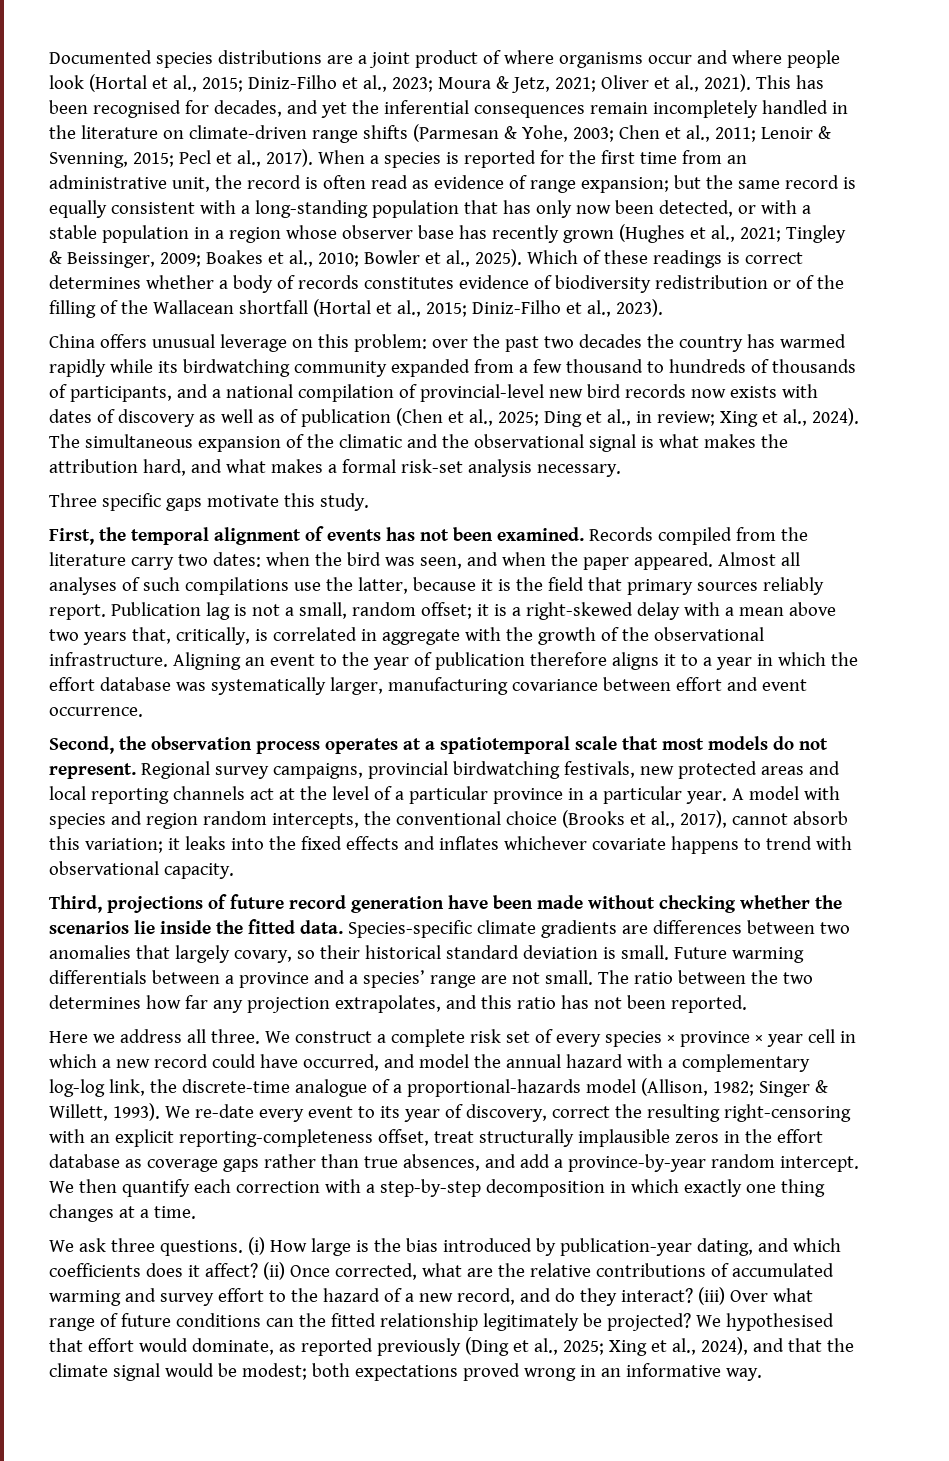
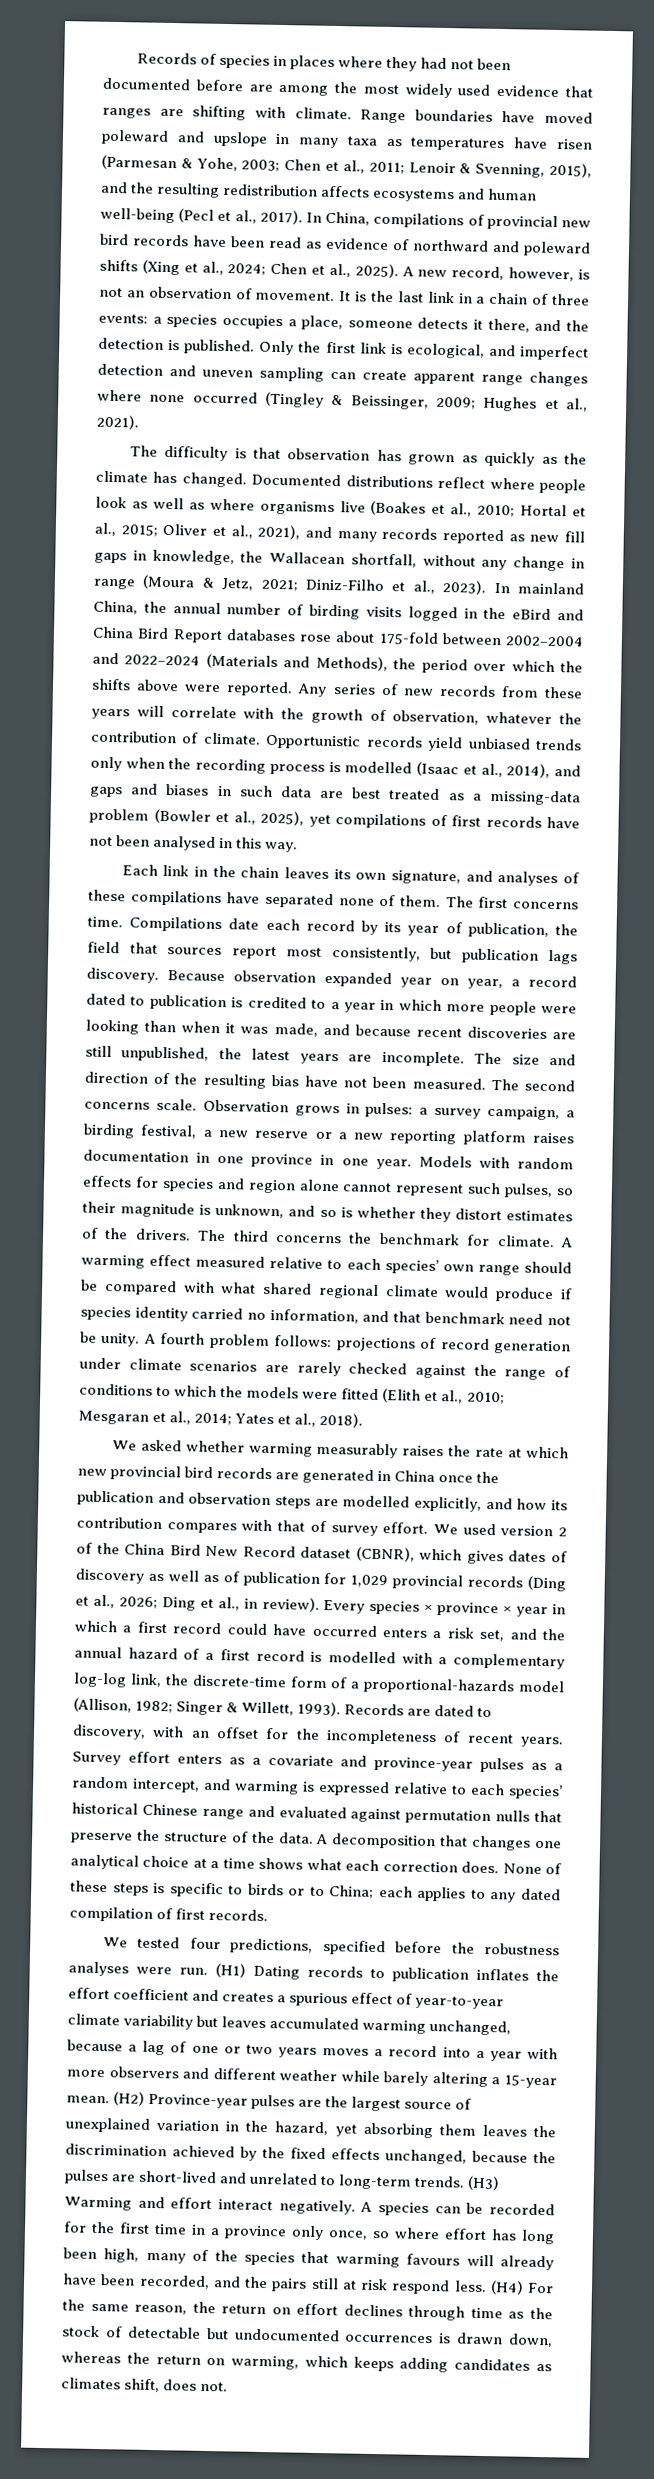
[49,50,840,68] [49,74,824,93] [49,100,848,118] [49,125,408,143] Documented species distributions are a joint product of where organisms occur and where people look (Hortal et al., 2015; Diniz-Filho et al., 2023; Moura & Jetz, 2021; Oliver et al., 2021). This has been recognised for decades, and yet the inferential consequences remain incompletely handled in the literature on climate-driven range shifts -> [136,52,512,72] [102,77,593,99] [102,105,593,124] [101,129,593,152] Records of species in places where they had not been documented before are among the most widely used evidence that ranges are shifting with climate. Range boundaries have moved poleward and upslope in many taxa as temperatures have risen
[132,149,747,168] [49,175,856,193] [49,200,811,218] [49,224,846,243] [49,249,803,268] [49,275,844,293] [49,299,663,318] [49,334,846,352] [49,359,856,377] [49,384,818,402] 2015; Pecl et al., 2017). When a species is reported for the first time from an administrative unit, the record is often read as evidence of range expansion; but the same record is equally consistent with a long-standing population that has only now been detected, or with a stable population in a region whose observer base has recently grown (Hughes et al., 2021; Tingley & Beissinger, 2009; Boakes et al., 2010; Bowler et al., 2025). Which of these readings is correct determines whether a body of records constitutes evidence of biodiversity redistribution or of the filling of the Wallacean shortfall (Hortal et al., 2015; Diniz-Filho et al., 2023). // China offers unusual leverage on this problem: over the past two decades the country has warmed rapidly while its birdwatching community expanded from a few thousand to hundreds of thousands of participants, and a national compilation of provincial-level new bird records now exists with -> [548,162,592,178] [100,181,538,203] [100,207,591,231] [100,233,591,257] [99,259,590,282] [99,286,590,306] [98,313,589,333] [98,337,590,361] [97,363,588,387] [97,389,588,412] [96,414,139,430] [129,445,587,467] [95,470,587,494] [95,496,587,518] [94,522,585,545] [94,549,585,572] [93,574,584,595] [93,600,584,622] [92,626,583,647] [92,652,584,674] [91,678,584,699] [91,705,582,725] [90,730,583,752] [90,756,581,778] [89,783,581,806] [89,808,580,829] [89,835,299,853] [121,864,580,887] [88,889,579,910] [87,916,578,938] [87,941,578,965] [86,967,577,990] [86,993,577,1016] [85,1019,576,1040] [85,1045,576,1067] [84,1071,575,1092] [84,1098,576,1121] [83,1123,575,1146] [83,1149,574,1170] [82,1175,573,1199] [82,1201,573,1223] [81,1227,573,1248] [81,1254,572,1276] [81,1279,573,1303] [80,1306,571,1326] [80,1331,571,1355] [79,1357,571,1381] [79,1383,505,1405] [78,1410,364,1428] [111,1439,569,1459] [77,1465,500,1484] [77,1490,568,1512] [76,1516,567,1537] [76,1542,504,1565] 2015), and the resulting redistribution affects ecosystems and human well-being (Pecl et al., 2017). In China, compilations of provincial new bird records have been read as evidence of northward and poleward shifts (Xing et al., 2024; Chen et al., 2025). A new record, however, is not an observation of movement. It is the last link in a chain of three events: a species occupies a place, someone detects it there, and the detection is published. Only the first link is ecological, and imperfect detection and uneven sampling can create apparent range changes where none occurred (Tingley & Beissinger, 2009; Hughes et al., 2021). // The difficulty is that observation has grown as quickly as the climate has changed. Documented distributions reflect where people look as well as where organisms live (Boakes et al., 2010; Hortal et al., 2015; Oliver et al., 2021), and many records reported as new fill gaps in knowledge, the Wallacean shortfall, without any change in range (Moura & Jetz, 2021; Diniz-Filho et al., 2023). In mainland China, the annual number of birding visits logged in the eBird and China Bird Report databases rose about 175-fold between 2002–2004 and 2022–2024 (Materials and Methods), the period over which the shifts above were reported. Any series of new records from these years will correlate with the growth of observation, whatever the contribution of climate. Opportunistic records yield unbiased trends only when the recording process is modelled (Isaac et al., 2014), and gaps and biases in such data are best treated as a missing-data problem (Bowler et al., 2025), yet compilations of first records have not been analysed in this way. // Each link in the chain leaves its own signature, and analyses of these compilations have separated none of them. The first concerns time. Compilations date each record by its year of publication, the field that sources report most consistently, but publication lags discovery. Because observation expanded year on year, a record dated to publication is credited to a year in which more people were looking than when it was made, and because recent discoveries are still unpublished, the latest years are incomplete. The size and direction of the resulting bias have not been measured. The second concerns scale. Observation grows in pulses: a survey campaign, a birding festival, a new reserve or a new reporting platform raises documentation in one province in one year. Models with random effects for species and region alone cannot represent such pulses, so their magnitude is unknown, and so is whether they distort estimates of the drivers. The third concerns the benchmark for climate. A warming effect measured relative to each species’ own range should be compared with what shared regional climate would produce if species identity carried no information, and that benchmark need not be unity. A fourth problem follows: projections of record generation under climate scenarios are rarely checked against the range of conditions to which the models were fitted (Elith et al., 2010; Mesgaran et al., 2014; Yates et al., 2018). // We asked whether warming measurably raises the rate at which new provincial bird records are generated in China once the publication and observation steps are modelled explicitly, and how its contribution compares with that of survey effort. We used version 2 of the China Bird New Record dataset (CBNR), which gives
[395,408,539,426] (Chen et al., 2025; -> [323,1572,566,1592] [75,1594,158,1609] for 1,029 provincial records (Ding et al., 2026;
[656,408,859,427] [49,434,788,452] [49,459,621,477] [49,493,369,511] [49,526,808,545] [49,552,800,570] [49,577,824,595] [49,602,836,620] [49,627,764,645] [49,652,858,670] [49,677,807,695] [49,707,143,717] [49,736,828,754] [49,761,840,779] [49,786,840,804] [49,810,848,829] [49,836,852,854] [49,861,234,879] [49,894,842,913] [49,919,850,938] [49,945,804,963] [49,970,813,988] [49,995,747,1013] [49,1029,601,1047] review; Xing et al., 2024). The simultaneous expansion of the climatic and the observational signal is what makes the attribution hard, and what makes a formal risk-set analysis necessary. // Three specific gaps motivate this study. // First, the temporal alignment of events has not been examined. Records compiled from the literature carry two dates: when the bird was seen, and when the paper appeared. Almost all analyses of such compilations use the latter, because it is the field that primary sources reliably report. Publication lag is not a small, random offset; it is a right-skewed delay with a mean above two years that, critically, is correlated in aggregate with the growth of the observational infrastructure. Aligning an event to the year of publication therefore aligns it to a year in which the effort database was systematically larger, manufacturing covariance between effort and event occurrence. // Second, the observation process operates at a spatiotemporal scale that most models do not represent. Regional survey campaigns, provincial birdwatching festivals, new protected areas and local reporting channels act at the level of a particular province in a particular year. A model with species and region random intercepts, the conventional choice (Brooks et al., 2017), cannot absorb this variation; it leaks into the fixed effects and inflates whichever covariate happens to trend with observational capacity. // Third, projections of future record generation have been made without checking whether the scenarios lie inside the fitted data. Species-specific climate gradients are differences between two anomalies that largely covary, so their historical standard deviation is small. Future warming differentials between a province and a species’ range are not small. The ratio between the two determines how far any projection extrapolates, and this ratio has not been reported. // Here we address all three. We construct a complete risk set of every -> [261,1596,366,1614] review). Every
[807,1029,835,1043] cell -> (549, 1612) none
[115,1059,150,1068] new -> [136,1621,168,1634] first
[302,1054,623,1071] occurred, and model the annual hazard -> [311,1624,566,1642] [74,1646,396,1664] occurred enters a risk set, and the annual hazard of a first record is modelled
[294,1079,367,1097] analogue -> [289,1676,328,1689] form
[164,1104,851,1122] [49,1129,823,1147] [49,1154,859,1172] [49,1179,825,1197] [49,1204,196,1222] [49,1237,841,1256] [49,1262,834,1280] [49,1287,813,1306] [49,1313,834,1331] [49,1337,854,1356] [49,1363,762,1381] We re-date every event to its year of discovery, correct the resulting right-censoring with an explicit reporting-completeness offset, treat structurally implausible zeros in the effort database as coverage gaps rather than true absences, and add a province-by-year random intercept. We then quantify each correction with a step-by-step decomposition in which exactly one thing changes at a time. // We ask three questions. (i) How large is the bias introduced by publication-year dating, and which coefficients does it affect? (ii) Once corrected, what are the relative contributions of accumulated warming and survey effort to the hazard of a new record, and do they interact? (iii) Over what range of future conditions can the fitted relationship legitimately be projected? We hypothesised that effort would dominate, as reported previously (Ding et al., 2025; Xing et al., 2024), and that the climate signal would be modest; both expectations proved wrong in an informative way. -> [344,1703,493,1718] [72,1724,564,1748] [72,1751,563,1773] [72,1776,563,1800] [71,1802,562,1825] [71,1829,562,1851] [70,1854,562,1875] [70,1880,562,1903] [69,1906,269,1922] [102,1936,560,1956] [68,1961,559,1983] [68,1987,505,2010] [67,2013,512,2036] [67,2039,559,2062] [66,2066,557,2089] [66,2091,473,2112] [65,2117,556,2139] [65,2143,556,2165] [64,2169,501,2191] [64,2196,555,2216] [63,2221,555,2245] [63,2247,554,2271] [62,2273,554,2295] [62,2299,554,2321] [62,2325,553,2348] [61,2351,552,2373] [61,2377,229,2393] Records are dated to discovery, with an offset for the incompleteness of recent years. Survey effort enters as a covariate and province-year pulses as a random intercept, and warming is expressed relative to each species’ historical Chinese range and evaluated against permutation nulls that preserve the structure of the data. A decomposition that changes one analytical choice at a time shows what each correction does. None of these steps is specific to birds or to China; each applies to any dated compilation of first records. // We tested four predictions, specified before the robustness analyses were run. (H1) Dating records to publication inflates the effort coefficient and creates a spurious effect of year-to-year climate variability but leaves accumulated warming unchanged, because a lag of one or two years moves a record into a year with more observers and different weather while barely altering a 15-year mean. (H2) Province-year pulses are the largest source of unexplained variation in the hazard, yet absorbing them leaves the discrimination achieved by the fixed effects unchanged, because the pulses are short-lived and unrelated to long-term trends. (H3) Warming and effort interact negatively. A species can be recorded for the first time in a province only once, so where effort has long been high, many of the species that warming favours will already have been recorded, and the pairs still at risk respond less. (H4) For the same reason, the return on effort declines through time as the stock of detectable but undocumented occurrences is drawn down, whereas the return on warming, which keeps adding candidates as climates shift, does not.

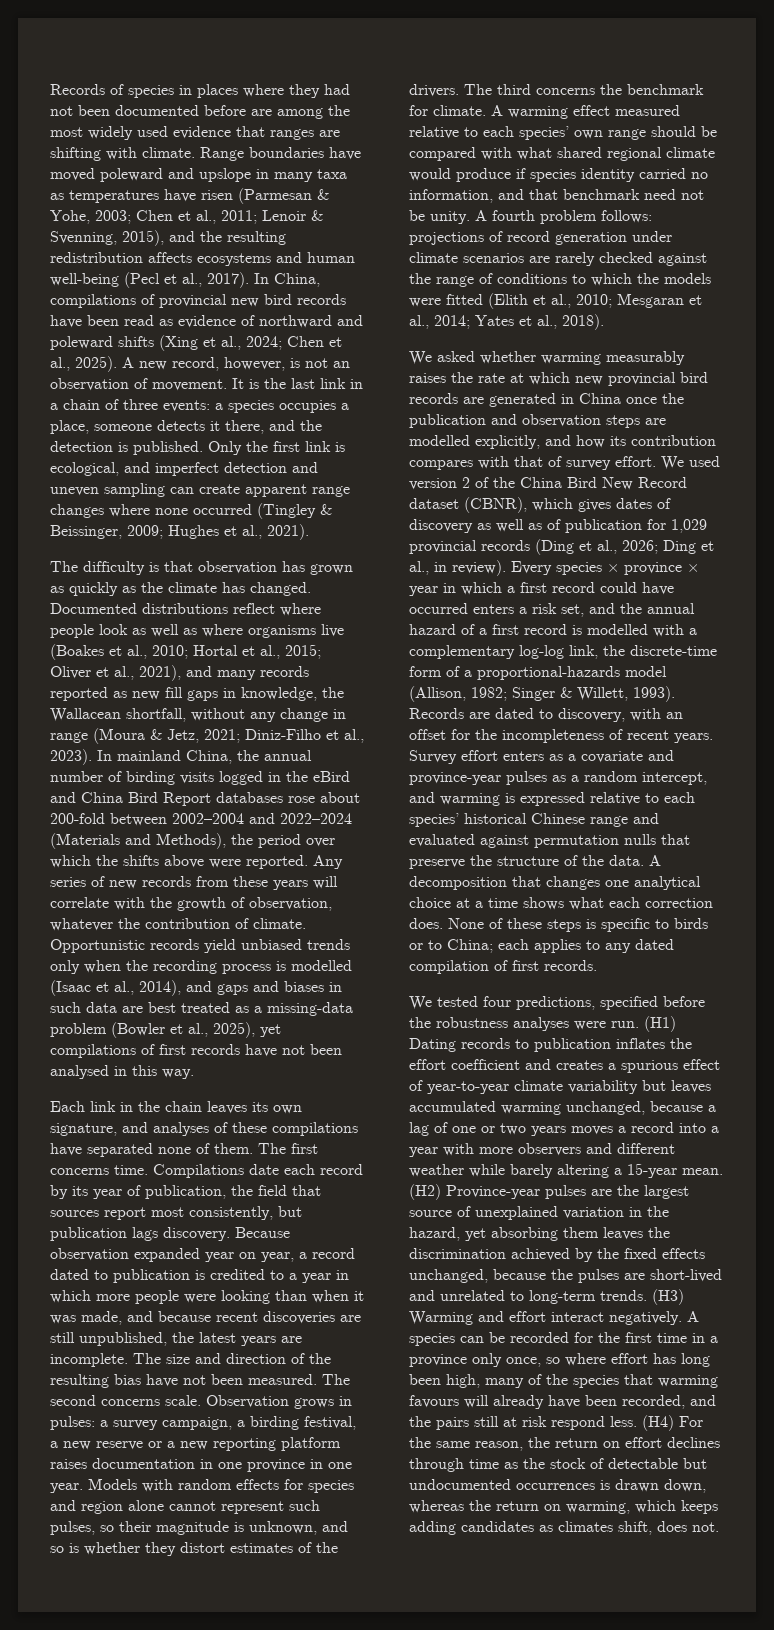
[378,631,439,645] 175-fold -> [50,813,105,824] 200-fold

